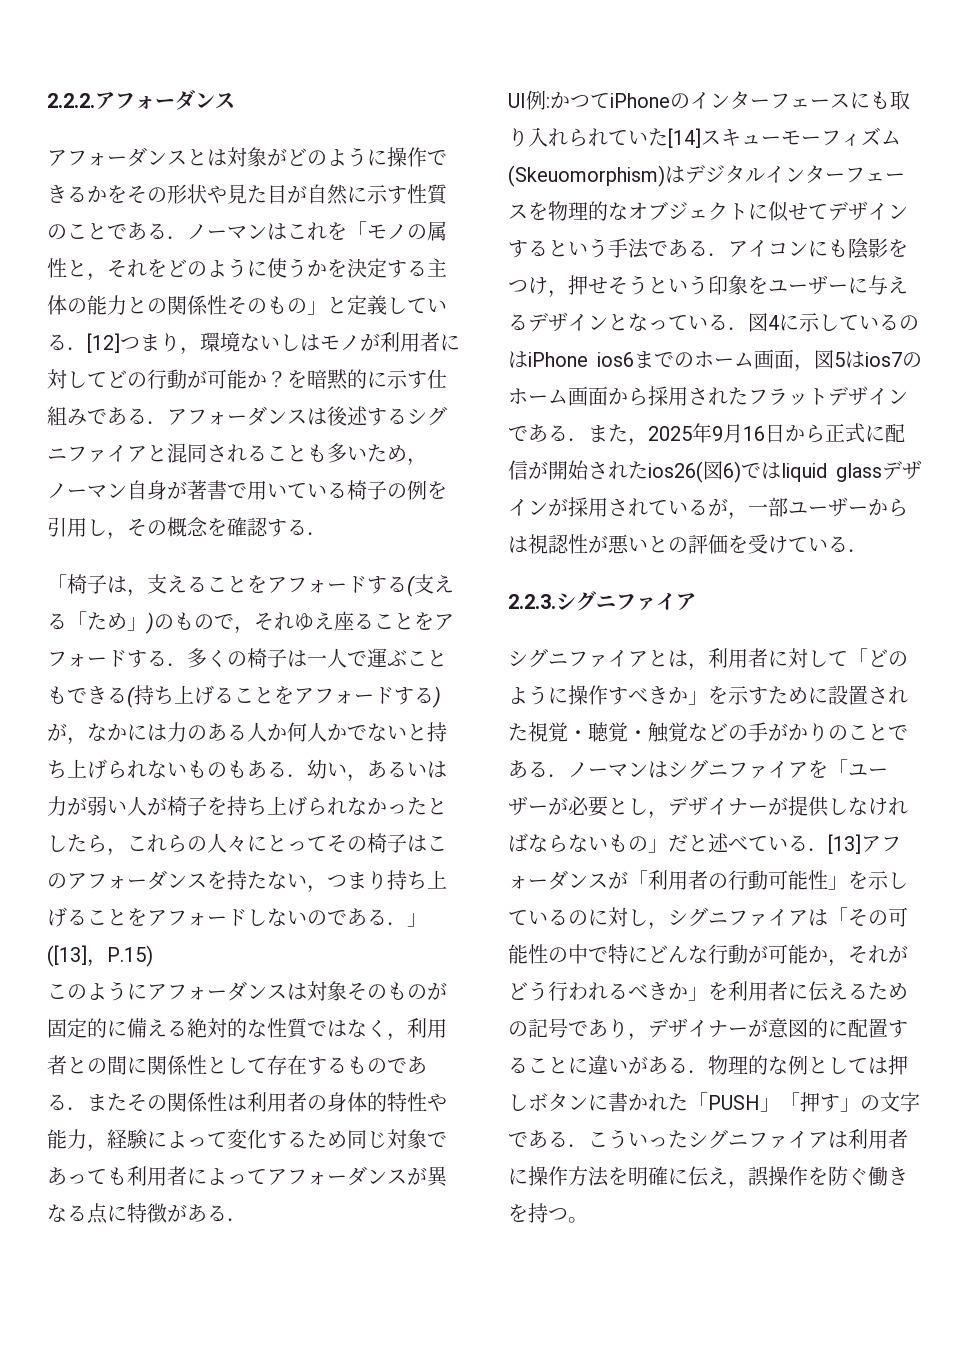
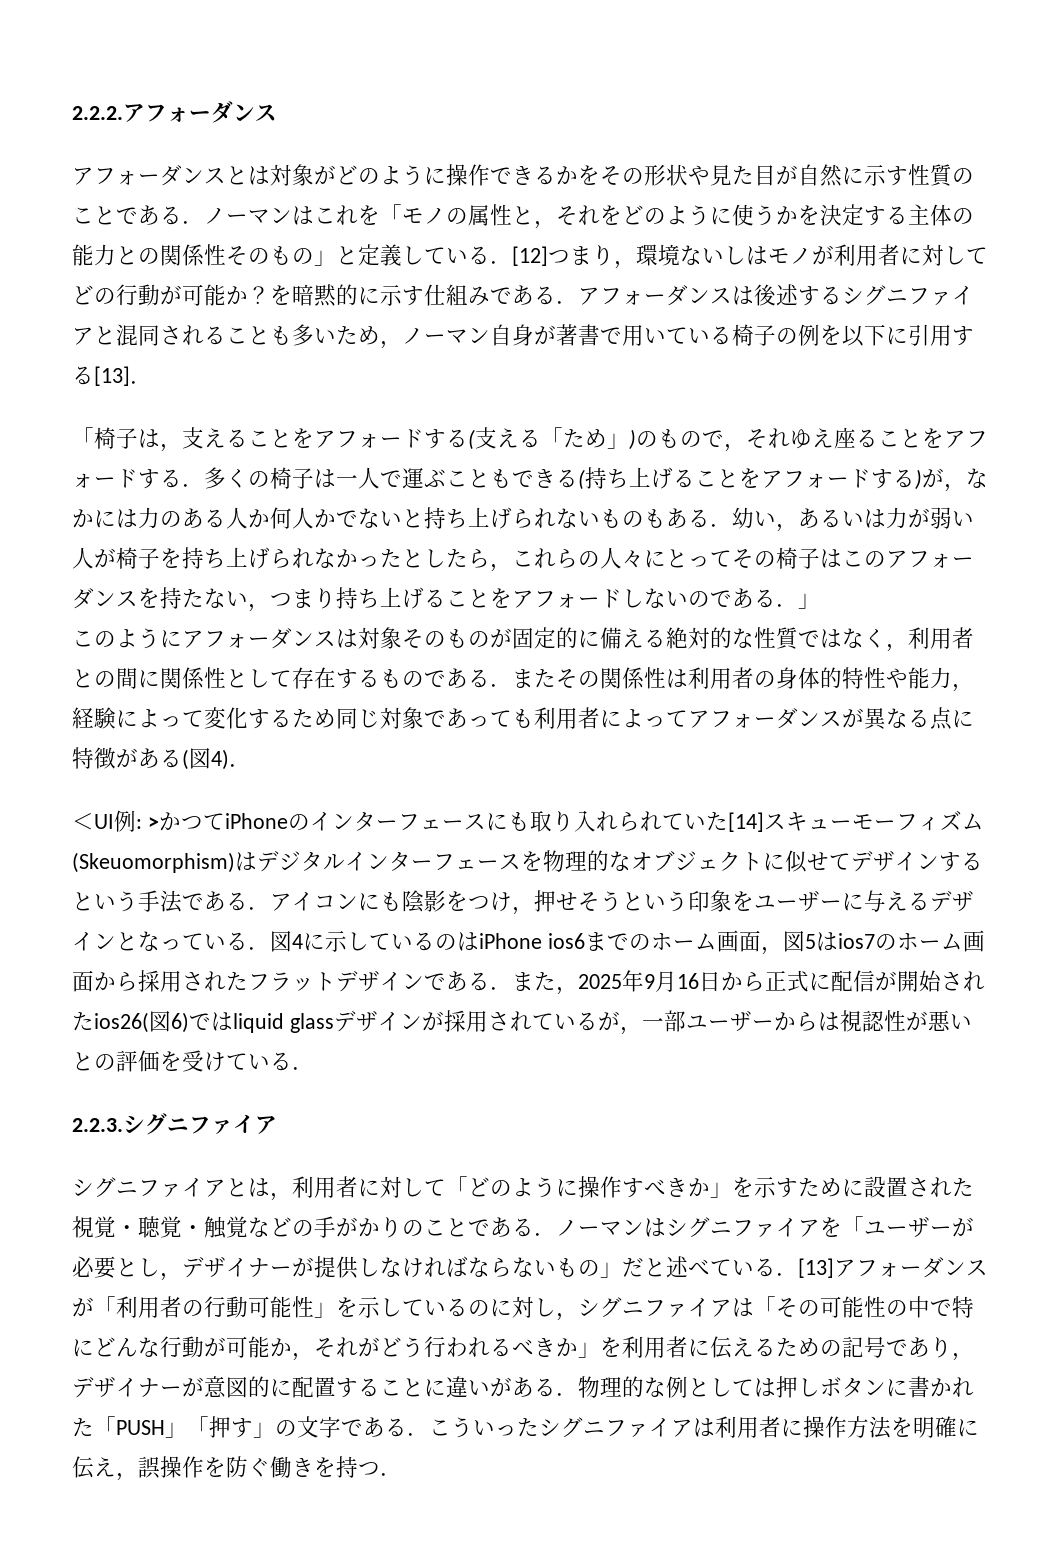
[47,517,307,540] 引用し，その概念を確認する -> [842,324,974,347] [72,366,130,386] 以下に引用する[13]
[47,945,153,967] ([13]，P.15) -> (820, 601) none
[227,1218,247,1221] ． // -> [182,748,251,770] [72,813,94,830] (図4)． // ＜
(550, 102) none -> [147,817,159,829] >
[568,1217,588,1223] 。 -> [380,1473,402,1476] ．

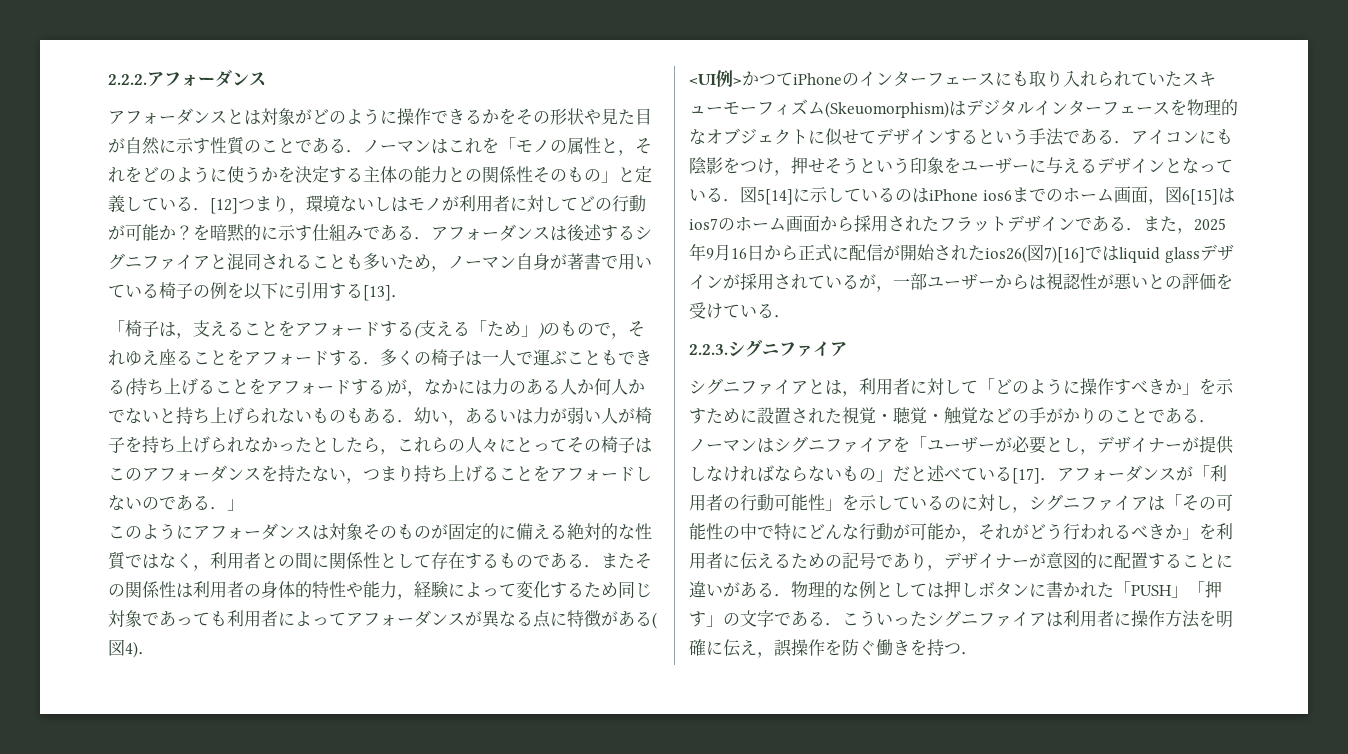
[72,810,142,832] ＜UI例: -> [689,70,733,87] <UI例
[727,812,764,832] [14] -> (1182, 79) none
[292,934,303,949] 4 -> [757,189,793,205] 5[14]
[804,934,816,949] 5 -> [1181,189,1218,205] 6[15]
[171,1012,189,1033] 6) -> [1044,246,1085,263] 7)[16]
[776,1258,834,1278] ．[13] -> [1012,468,1057,484] [17]．

